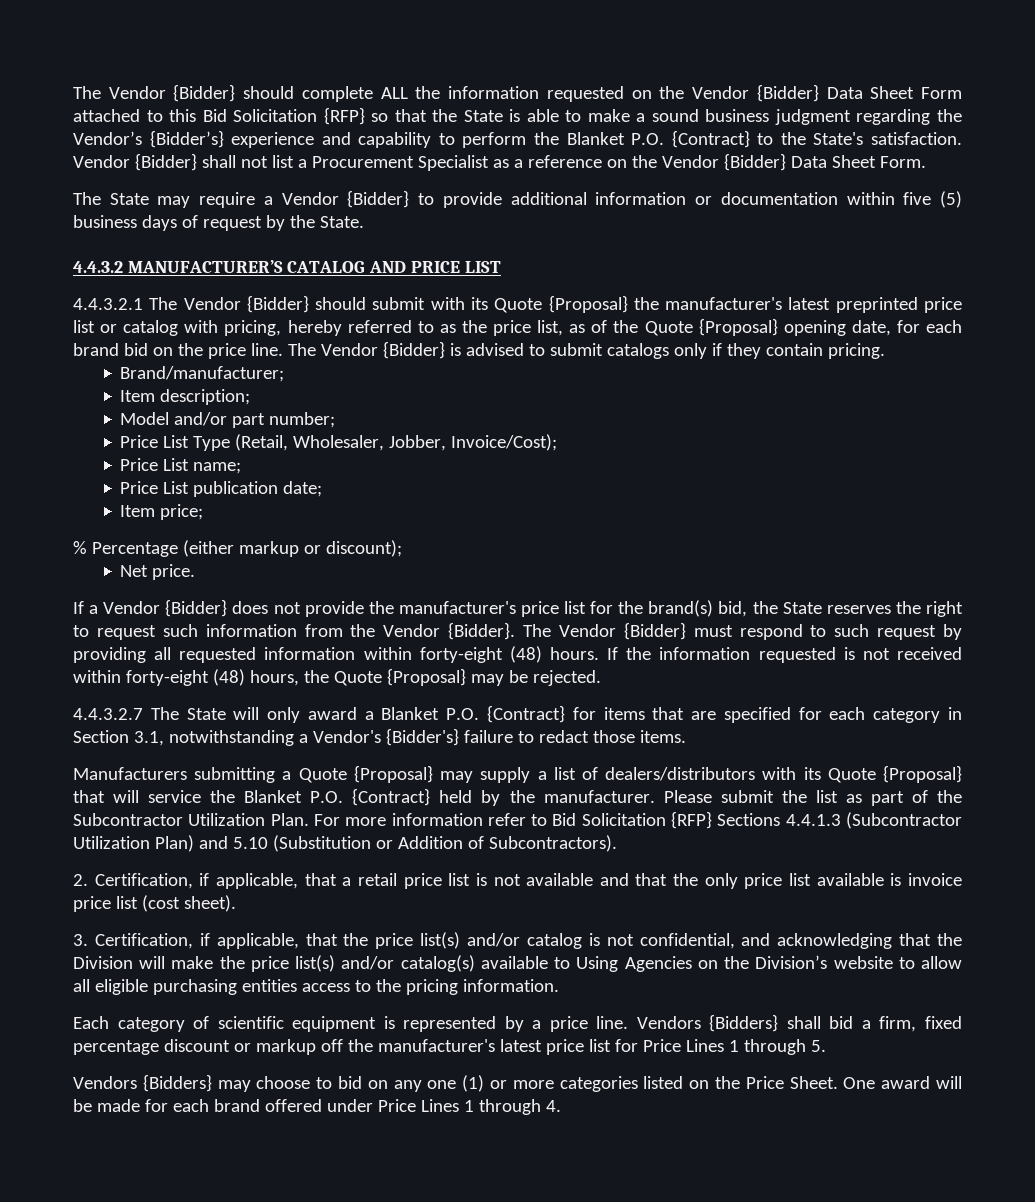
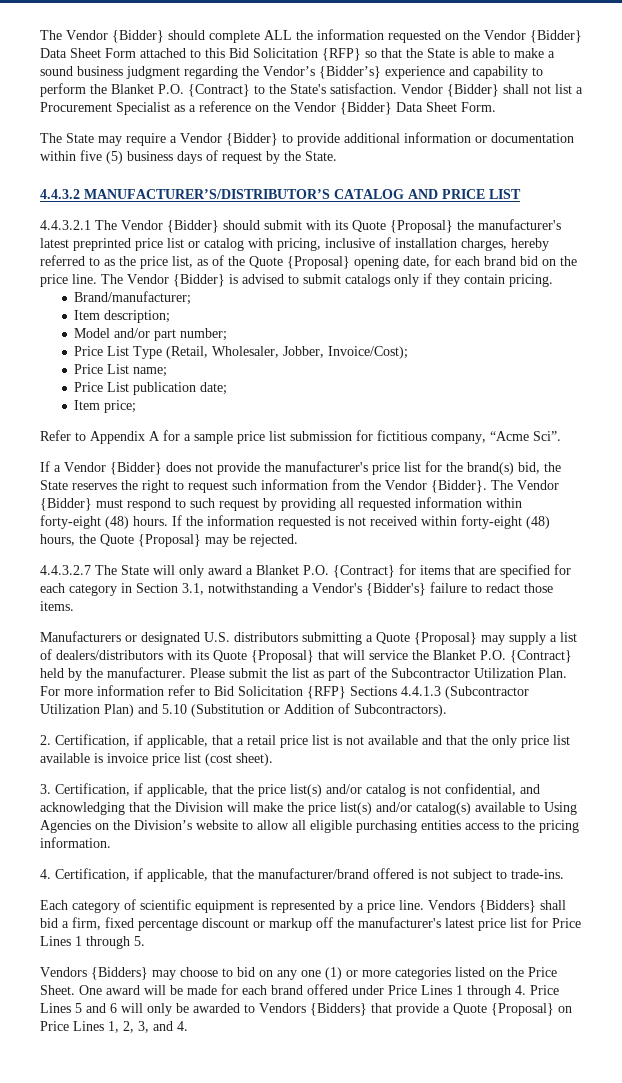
[127,260,283,273] MANUFACTURER’S -> [84,189,330,199] MANUFACTURER’S/DISTRIBUTOR’S
(282, 328) none -> [325,237,507,251] inclusive of installation charges,
[73,540,402,557] [120,564,196,580] % Percentage (either markup or discount); // Net price. -> [40,430,561,444] Refer to Appendix A for a sample price list submission for fictitious company, “Acme Sci”.
(187, 773) none -> [125,632,298,645] or designated U.S. distributors
(559, 985) none -> [40,868,564,882] // 4. Certification, if applicable, that the manufacturer/brand offered is not subject to trade-ins.
(561, 1106) none -> [530,985,559,995] [40,1003,572,1016] [40,1021,188,1033] Price Lines 5 and 6 will only be awarded to Vendors {Bidders} that provide a Quote {Proposal} on Price Lines 1, 2, 3, and 4.

